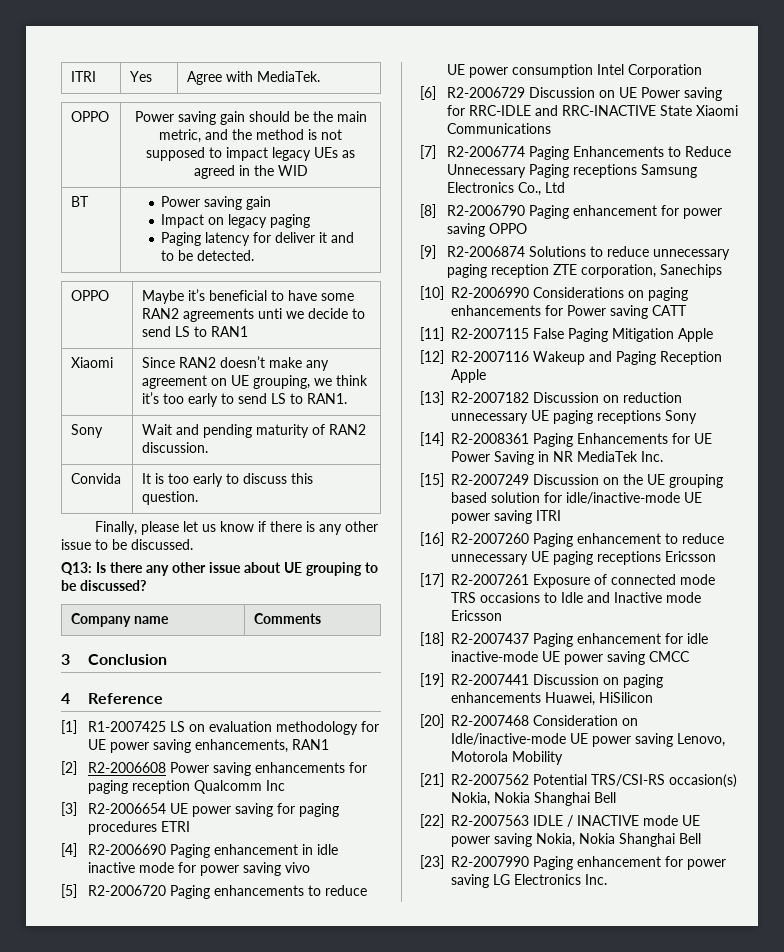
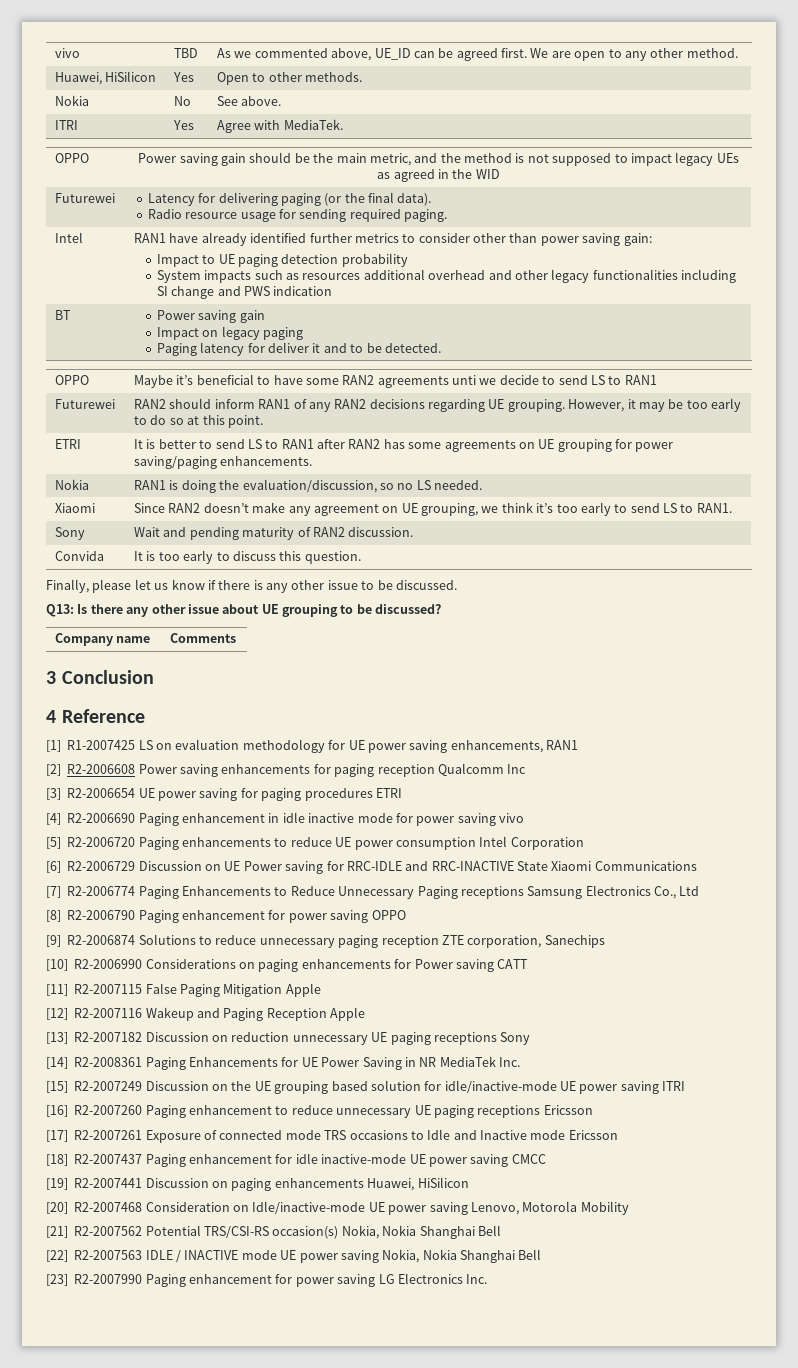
(71, 76) none -> [55,48,81,58] [174,48,199,58] [217,48,738,61] [55,71,157,85] [173,72,195,82] [217,72,363,85] [55,95,90,106] [174,96,192,106] [217,96,282,106] vivo | TBD | As we commented above, UE_ID can be agreed first. We are open to any other method. // Huawei, HiSilicon | Yes | Open to other methods. // Nokia | No | See above. //
(308, 170) none -> [55,193,116,203] [147,192,432,206] [147,209,448,222] [55,232,84,243] [134,232,652,246] [156,253,408,267] [156,269,737,283] [156,286,333,299] // Futurewei | Latency for delivering paging (or the final data). // Radio resource usage for sending required paging. // Intel | RAN1 have already identified further metrics to consider other than power saving gain: // Impact to UE paging detection probability // System impacts such as resources additional overhead and other legacy functionalities including SI change and PWS indication
(249, 331) none -> [55,399,116,409] [134,398,742,412] [134,415,263,428] [55,439,82,449] [134,439,674,452] [134,456,313,469] [55,479,90,490] [134,479,483,493] // Futurewei | RAN2 should inform RAN1 of any RAN2 decisions regarding UE grouping. However, it may be too early to do so at this point. // ETRI | It is better to send LS to RAN1 after RAN2 has some agreements on UE grouping for power saving/paging enhancements. // Nokia | RAN1 is doing the evaluation/discussion, so no LS needed.

